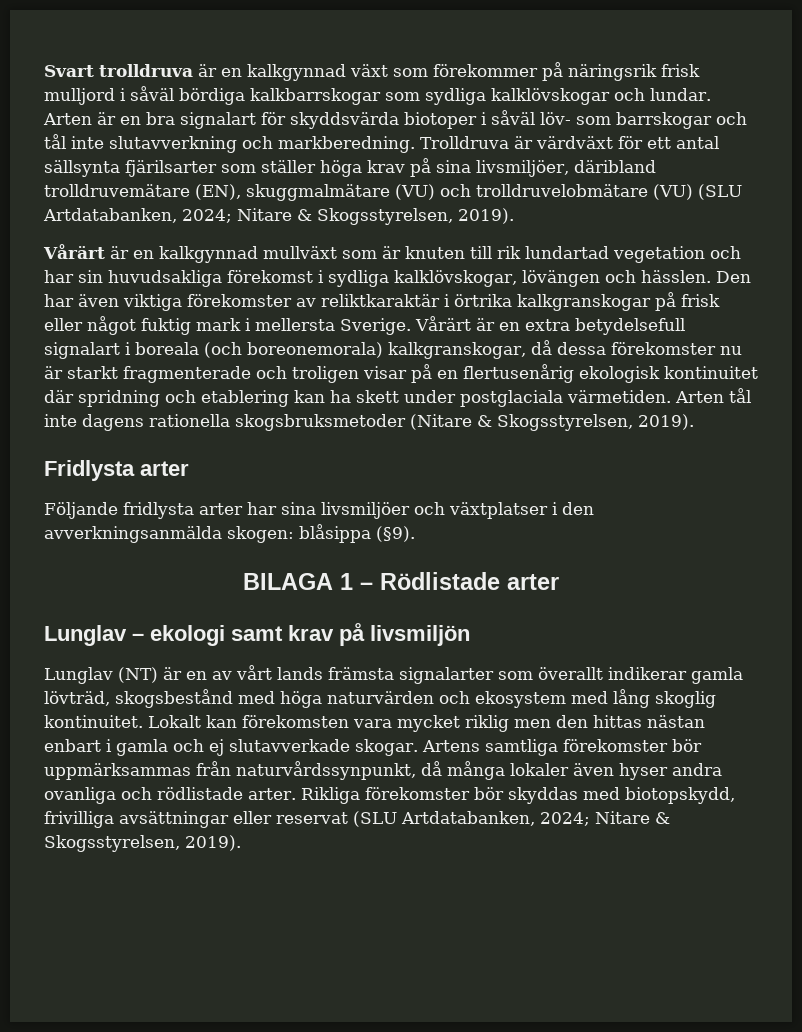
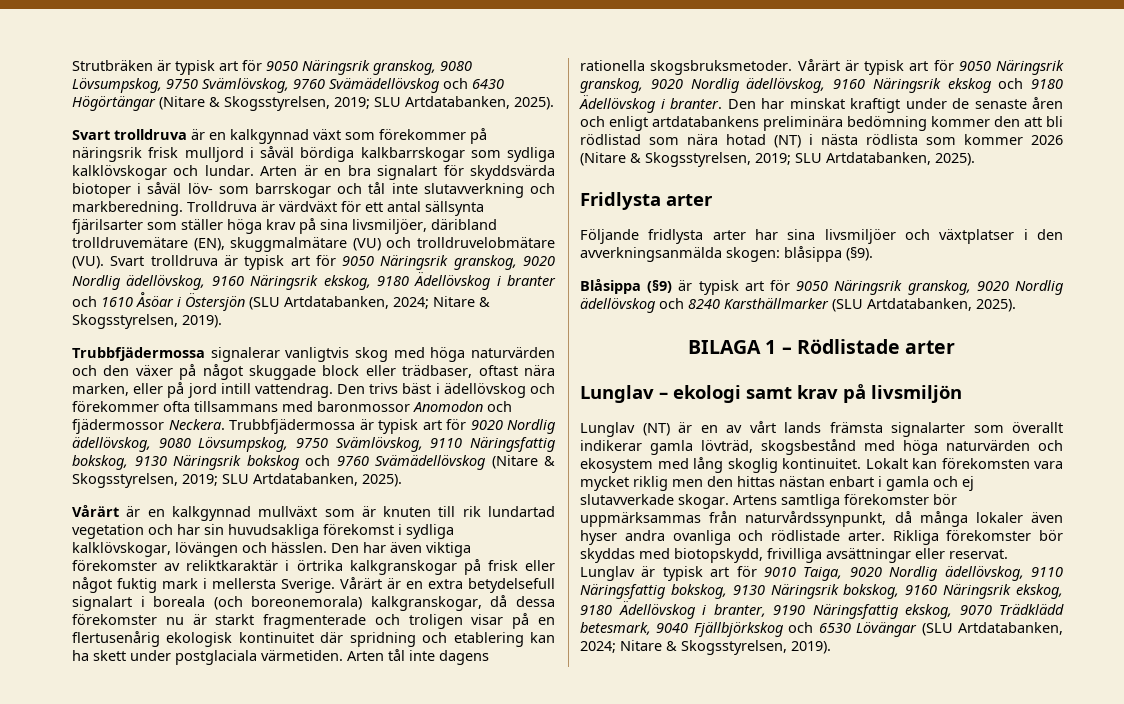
(44, 71) none -> [72,60,472,75] [72,78,504,93] [72,96,554,111] Strutbräken är typisk art för 9050 Näringsrik granskog, 9080 Lövsumpskog, 9750 Svämlövskog, 9760 Svämädellövskog och 6430 Högörtängar (Nitare & Skogsstyrelsen, 2019; SLU Artdatabanken, 2025). //
[653,184,742,200] [43,208,514,225] (VU) (SLU Artdatabanken, 2024; Nitare & Skogsstyrelsen, 2019). -> [72,255,556,270] [72,272,556,290] [72,292,490,311] [72,314,222,329] [72,347,555,362] [72,364,555,380] [72,382,555,398] [72,401,512,412] [72,419,555,434] [72,437,555,452] [72,455,555,470] [72,473,402,488] (VU). Svart trolldruva är typisk art för 9050 Näringsrik granskog, 9020 Nordlig ädellövskog, 9160 Näringsrik ekskog, 9180 Ädellövskog i branter och 1610 Åsöar i Östersjön (SLU Artdatabanken, 2024; Nitare & Skogsstyrelsen, 2019). // Trubbfjädermossa signalerar vanligtvis skog med höga naturvärden och den växer på något skuggade block eller trädbaser, oftast nära marken, eller på jord intill vattendrag. Den trivs bäst i ädellövskog och förekommer ofta tillsammans med baronmossor Anomodon och fjädermossor Neckera. Trubbfjädermossa är typisk art för 9020 Nordlig ädellövskog, 9080 Lövsumpskog, 9750 Svämlövskog, 9110 Näringsfattig bokskog, 9130 Näringsrik bokskog och 9760 Svämädellövskog (Nitare & Skogsstyrelsen, 2019; SLU Artdatabanken, 2025).
[235,414,694,431] skogsbruksmetoder (Nitare & Skogsstyrelsen, 2019). -> [650,59,1064,75] [580,78,1063,93] [579,95,1063,113] [580,116,1063,131] [580,134,1063,148] [580,152,975,167] skogsbruksmetoder. Vårärt är typisk art för 9050 Näringsrik granskog, 9020 Nordlig ädellövskog, 9160 Näringsrik ekskog och 9180 Ädellövskog i branter. Den har minskat kraftigt under de senaste åren och enligt artdatabankens preliminära bedömning kommer den att bli rödlistad som nära hotad (NT) i nästa rödlista som kommer 2026 (Nitare & Skogsstyrelsen, 2019; SLU Artdatabanken, 2025).
(415, 534) none -> [580,279,1063,295] [580,298,1016,313] // Blåsippa (§9) är typisk art för 9050 Näringsrik granskog, 9020 Nordlig ädellövskog och 8240 Karsthällmarker (SLU Artdatabanken, 2025).
[276,812,348,824] reservat -> [949,549,1008,559] [580,566,1063,581] [580,584,1063,599] [580,601,1064,619] [580,622,918,637] reservat. Lunglav är typisk art för 9010 Taiga, 9020 Nordlig ädellövskog, 9110 Näringsfattig bokskog, 9130 Näringsrik bokskog, 9160 Näringsrik ekskog, 9180 Ädellövskog i branter, 9190 Näringsfattig ekskog, 9070 Trädklädd betesmark, 9040 Fjällbjörkskog och 6530 Lövängar

